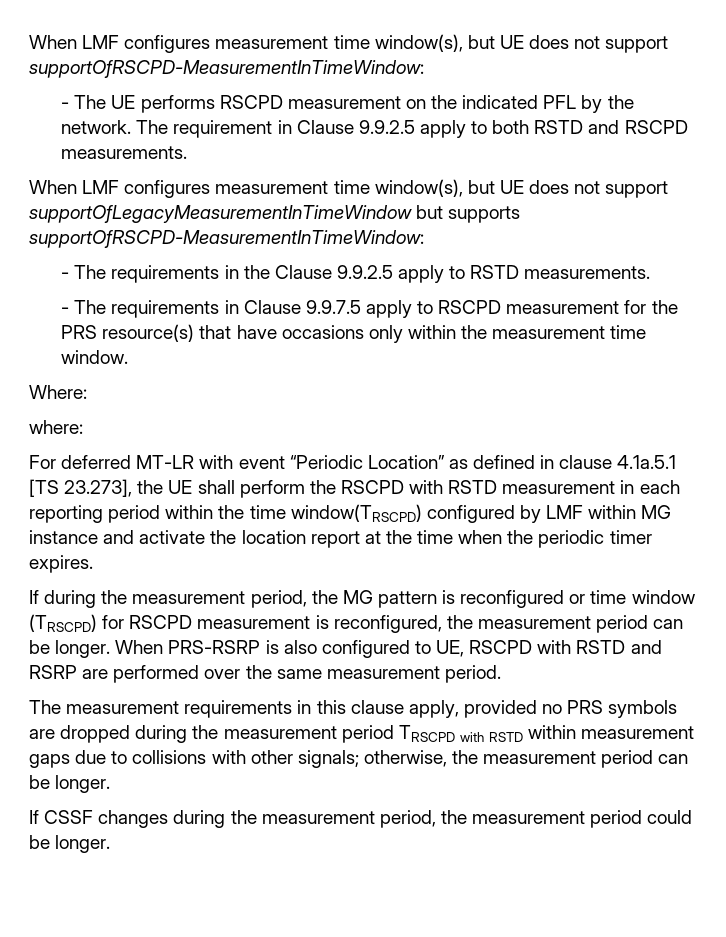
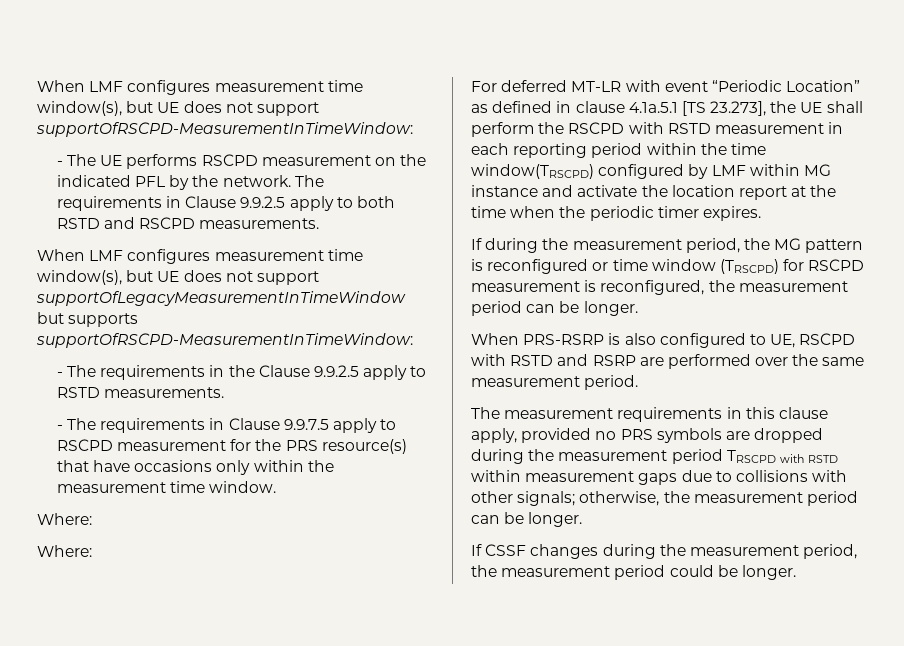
[173,120,273,138] requirement -> [56,196,162,211] requirements
[29,420,83,434] where: -> [37,545,92,557] Where:
(111, 649) none -> (638, 308) //

